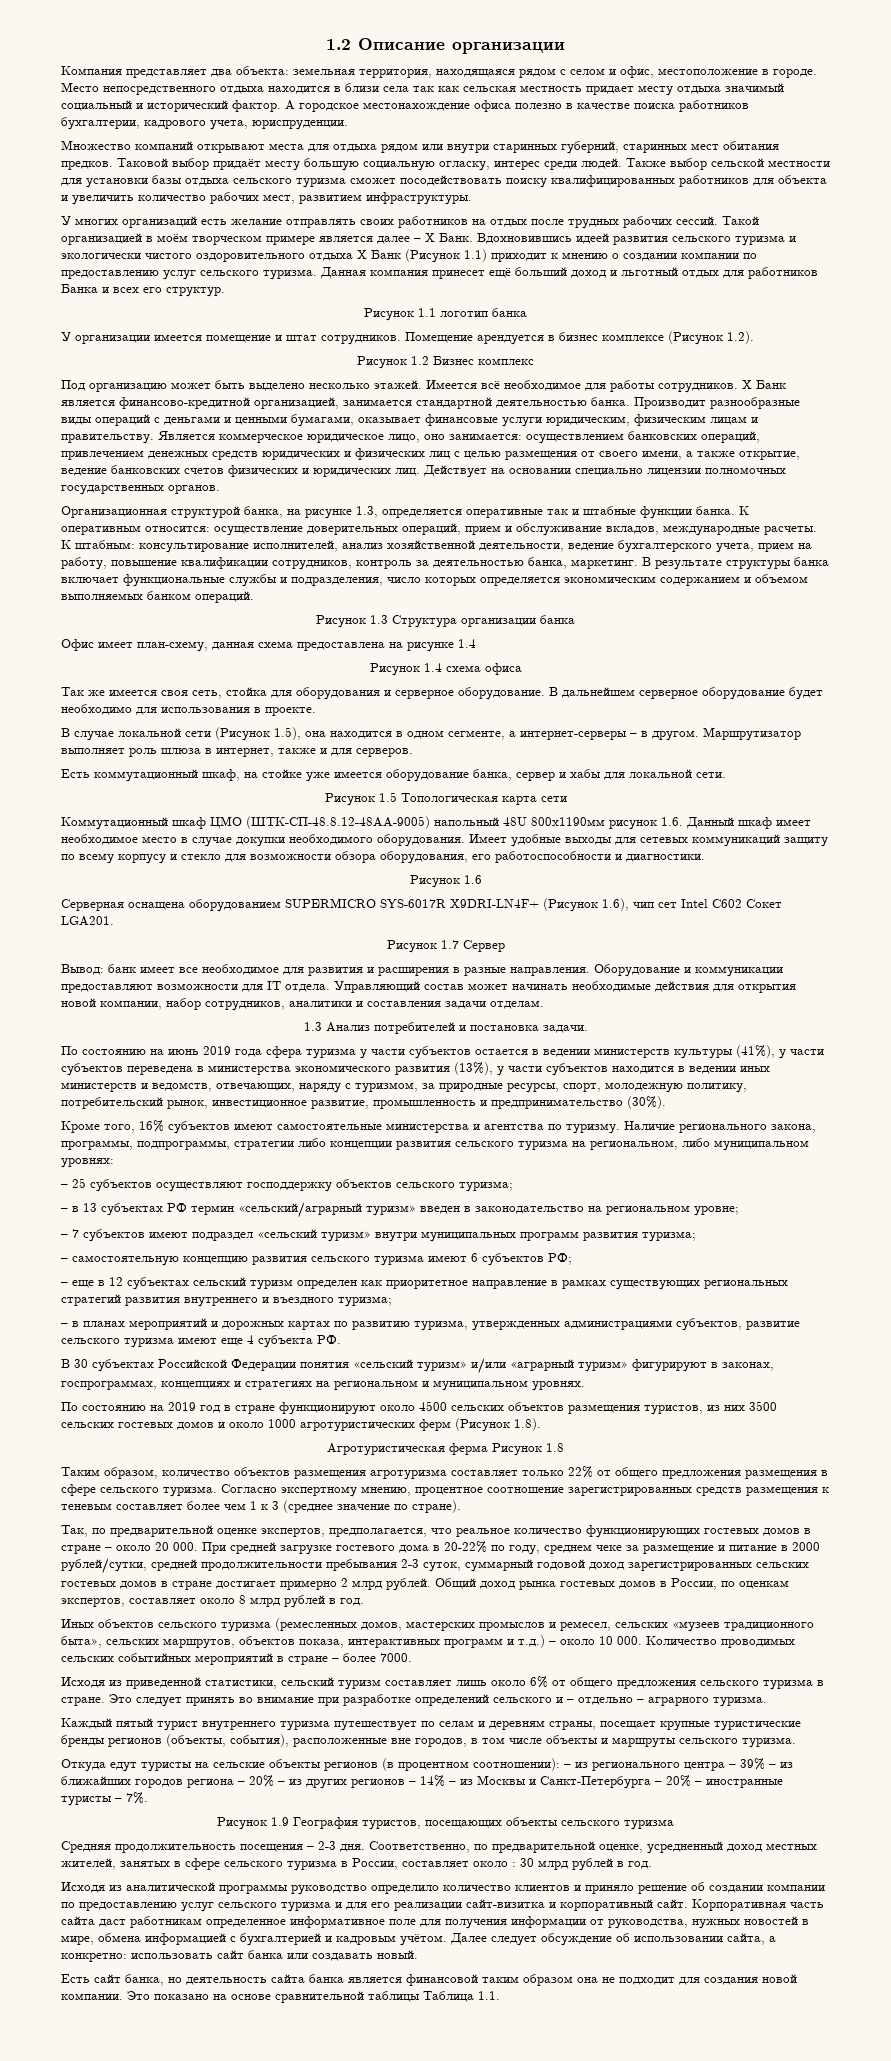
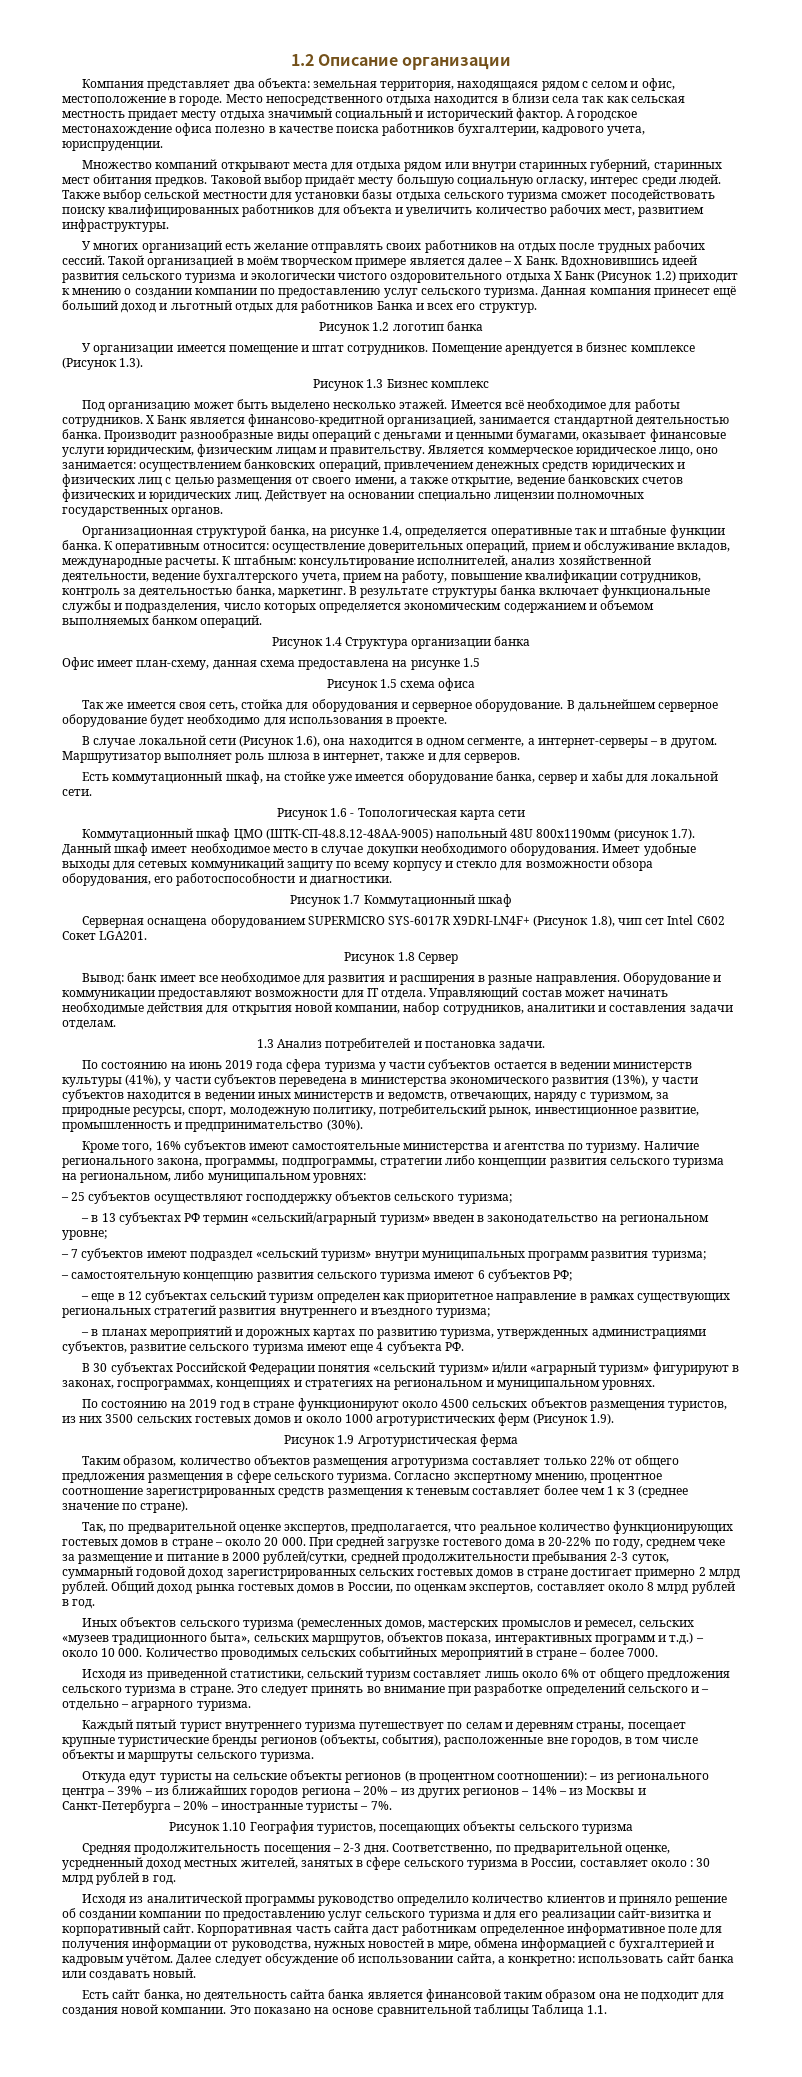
[464,249,487,262] 1.1) -> [654,270,676,282] 1.2)
[418,308,436,317] 1.1 -> [372,322,390,331] 1.2
[727,331,754,344] [357,356,429,369] 1.2). // Рисунок 1.2 -> [119,357,144,369] [313,379,384,391] 1.3). // Рисунок 1.3
[356,506,378,518] 1.3, -> [382,526,403,537] 1.4,
[370,615,388,624] 1.3 -> [324,637,342,646] 1.4
[458,639,476,648] [369,663,442,676] 1.4 // Рисунок 1.4 -> [462,658,480,667] [326,679,397,691] 1.5 // Рисунок 1.5
[274,727,301,740] 1.5), -> [296,735,321,747] 1.6),
[378,792,397,802] 1.5 -> [330,808,355,817] 1.6 -
[609,817,683,830] рисунок 1.6. -> [613,828,695,841] (рисунок 1.7).
[463,875,482,884] 1.6 -> [343,894,512,907] 1.7 Коммутационный шкаф
[602,898,629,911] 1.6), -> [590,915,615,927] 1.8),
[440,940,459,949] 1.7 -> [397,952,415,961] 1.8
[514,1418,541,1431] 1.8). // -> [589,1413,614,1425] [284,1435,355,1447] 1.9). // Рисунок 1.9
[492,1443,564,1456] Рисунок 1.8 -> (518, 1440) none
[271,1817,289,1826] 1.9 -> [222,1822,247,1831] 1.10

